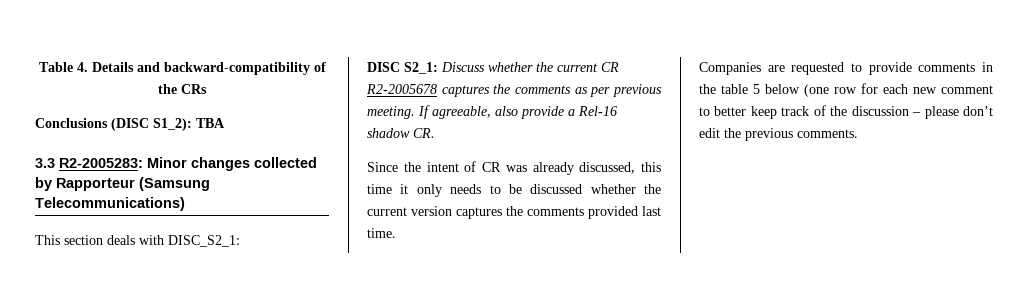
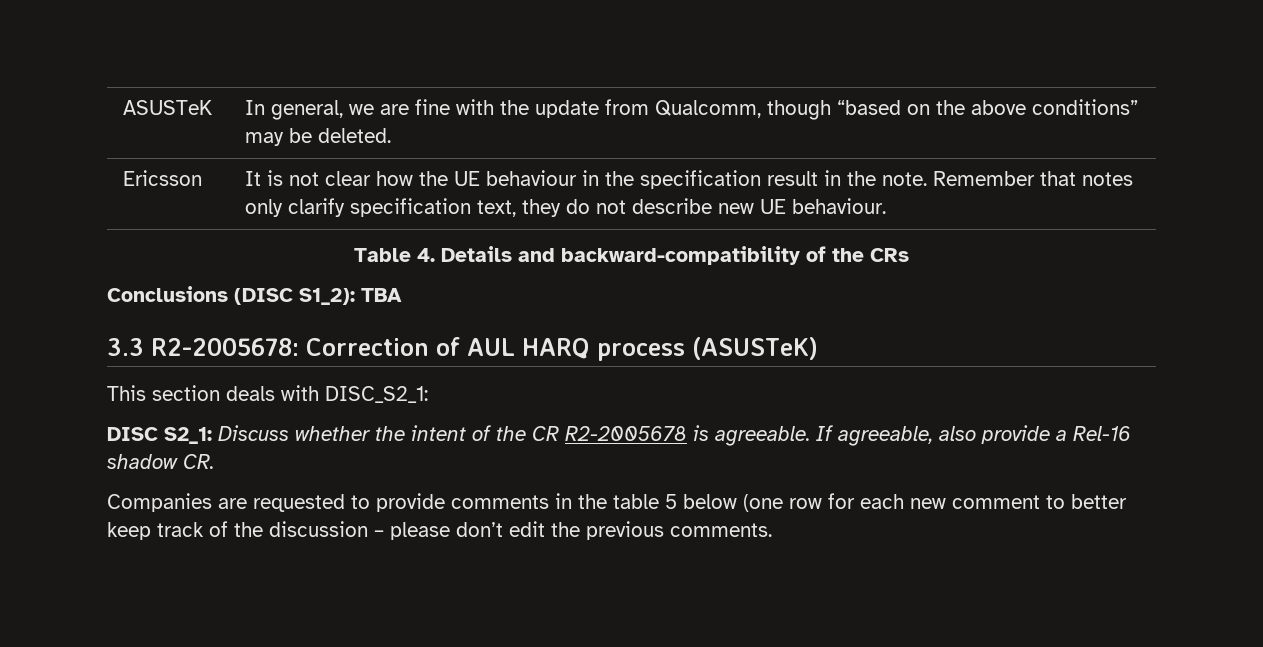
(38, 67) none -> [123,100,213,115] [245,99,1139,120] [245,128,392,146] [123,170,203,186] [245,170,1134,189] [245,198,887,217] ASUSTeK | In general, we are fine with the update from Qualcomm, though “based on the above conditions” may be deleted. // Ericsson | It is not clear how the UE behaviour in the specification result in the note. Remember that notes only clarify specification text, they do not describe new UE behaviour. //
[59,157,317,171] [35,177,210,191] [35,197,185,211] R2-2005283: Minor changes collected by Rapporteur (Samsung Telecommunications) -> [151,337,818,361] R2-2005678: Correction of AUL HARQ process (ASUSTeK)
[557,62,619,72] [366,84,662,97] [367,106,415,119] current CR R2-2005678 captures the comments as per previous meeting. -> [411,425,810,446] intent of the CR R2-2005678 is agreeable.
[367,161,661,175] [367,184,661,197] [367,206,661,219] [367,228,396,238] // Since the intent of CR was already discussed, this time it only needs to be discussed whether the current version captures the comments provided last time. -> (214, 461) none

